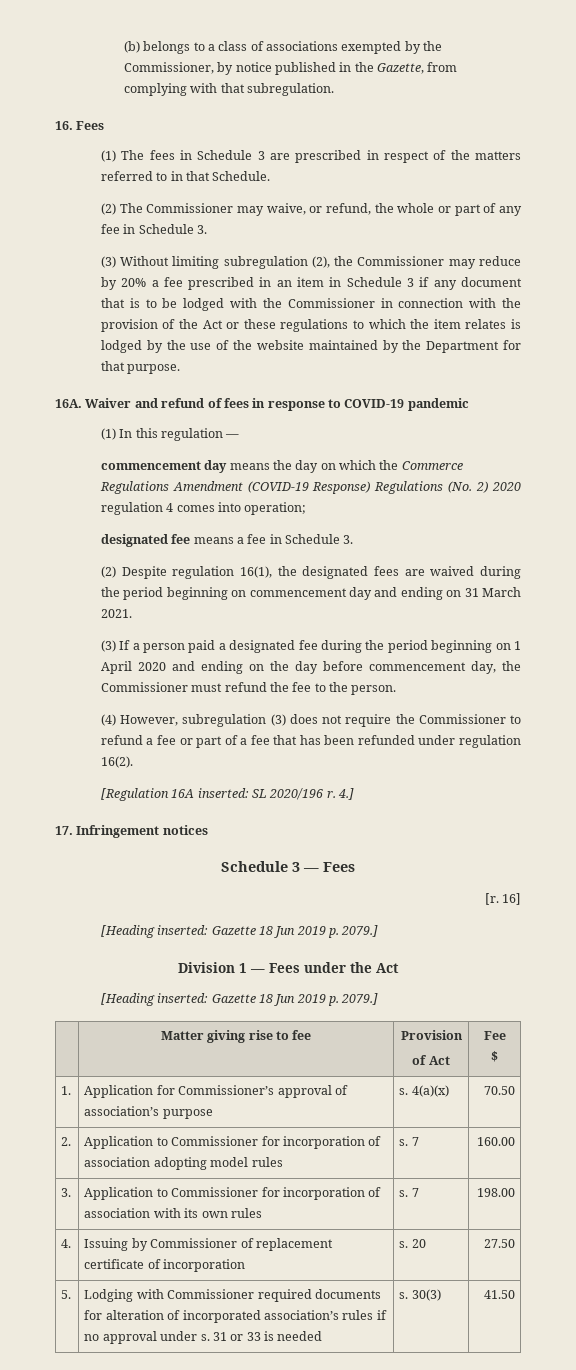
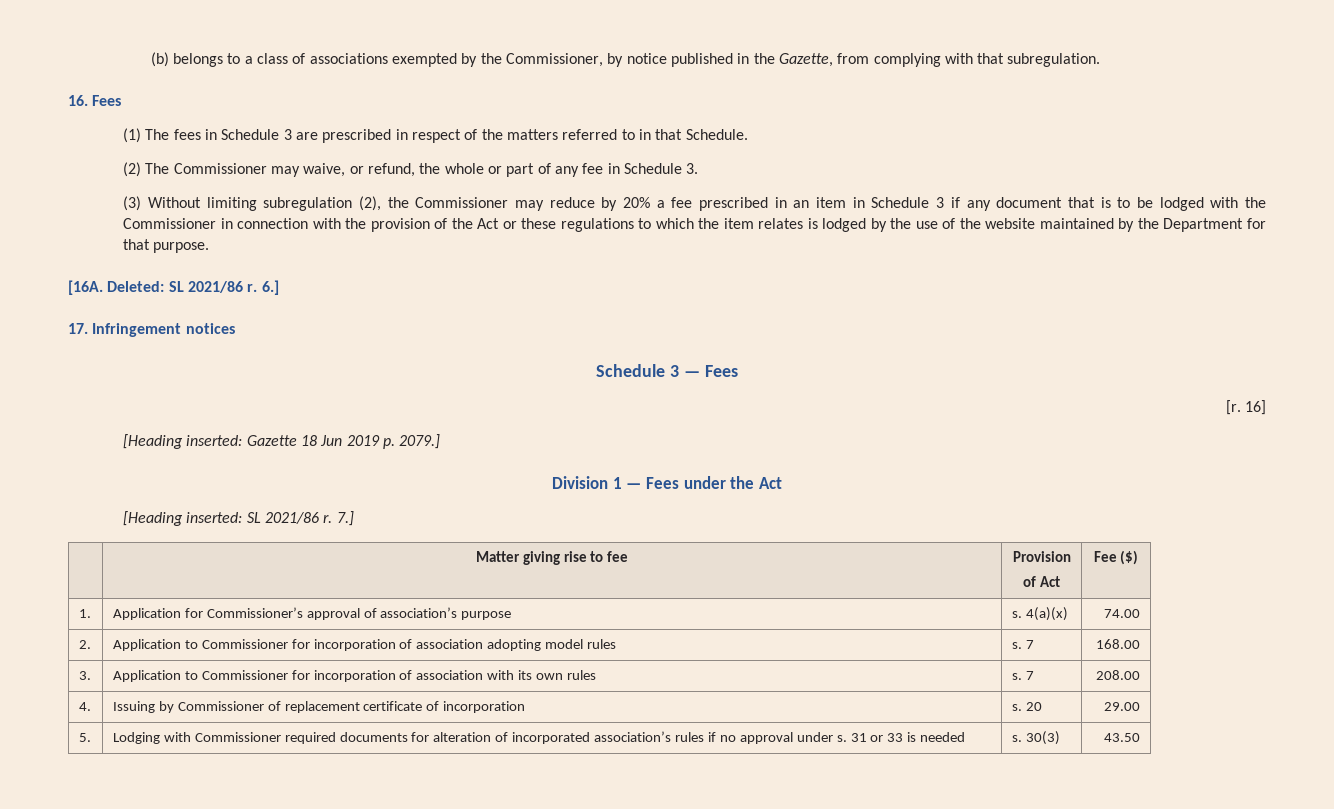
[55,398,469,411] [100,428,240,441] [100,460,463,473] [99,481,521,494] [100,502,307,515] [100,534,354,547] [100,566,521,579] [100,587,521,600] [100,609,132,618] [100,640,522,653] [100,661,521,674] [100,682,397,695] [100,714,521,727] [100,735,521,748] [100,756,133,768] [100,788,355,801] 16A. Waiver and refund of fees in response to COVID-19 pandemic // (1) In this regulation — // commencement day means the day on which the Commerce Regulations Amendment (COVID-19 Response) Regulations (No. 2) 2020 regulation 4 comes into operation; // designated fee means a fee in Schedule 3. // (2) Despite regulation 16(1), the designated fees are waived during the period beginning on commencement day and ending on 31 March 2021. // (3) If a person paid a designated fee during the period beginning on 1 April 2020 and ending on the day before commencement day, the Commissioner must refund the fee to the person. // (4) However, subregulation (3) does not require the Commissioner to refund a fee or part of a fee that has been refunded under regulation 16(2). // [Regulation 16A inserted: SL 2020/196 r. 4.] -> [68,280,279,295] [16A. Deleted: SL 2021/86 r. 6.]
[211,993,379,1006] Gazette 18 Jun 2019 p. 2079.] -> [246,511,354,526] SL 2021/86 r. 7.]
[491,1051,498,1062] // $ -> [1120,550,1139,565] ($)
[483,1086,515,1095] 70.50 -> [1104,609,1141,618] 74.00
[476,1137,515,1146] 160.00 -> [1096,639,1141,649] 168.00
[476,1188,515,1197] 198.00 -> [1096,670,1141,680] 208.00
[483,1239,515,1248] 27.50 -> [1104,702,1141,711] 29.00
[483,1290,515,1299] 41.50 -> [1104,733,1141,742] 43.50

